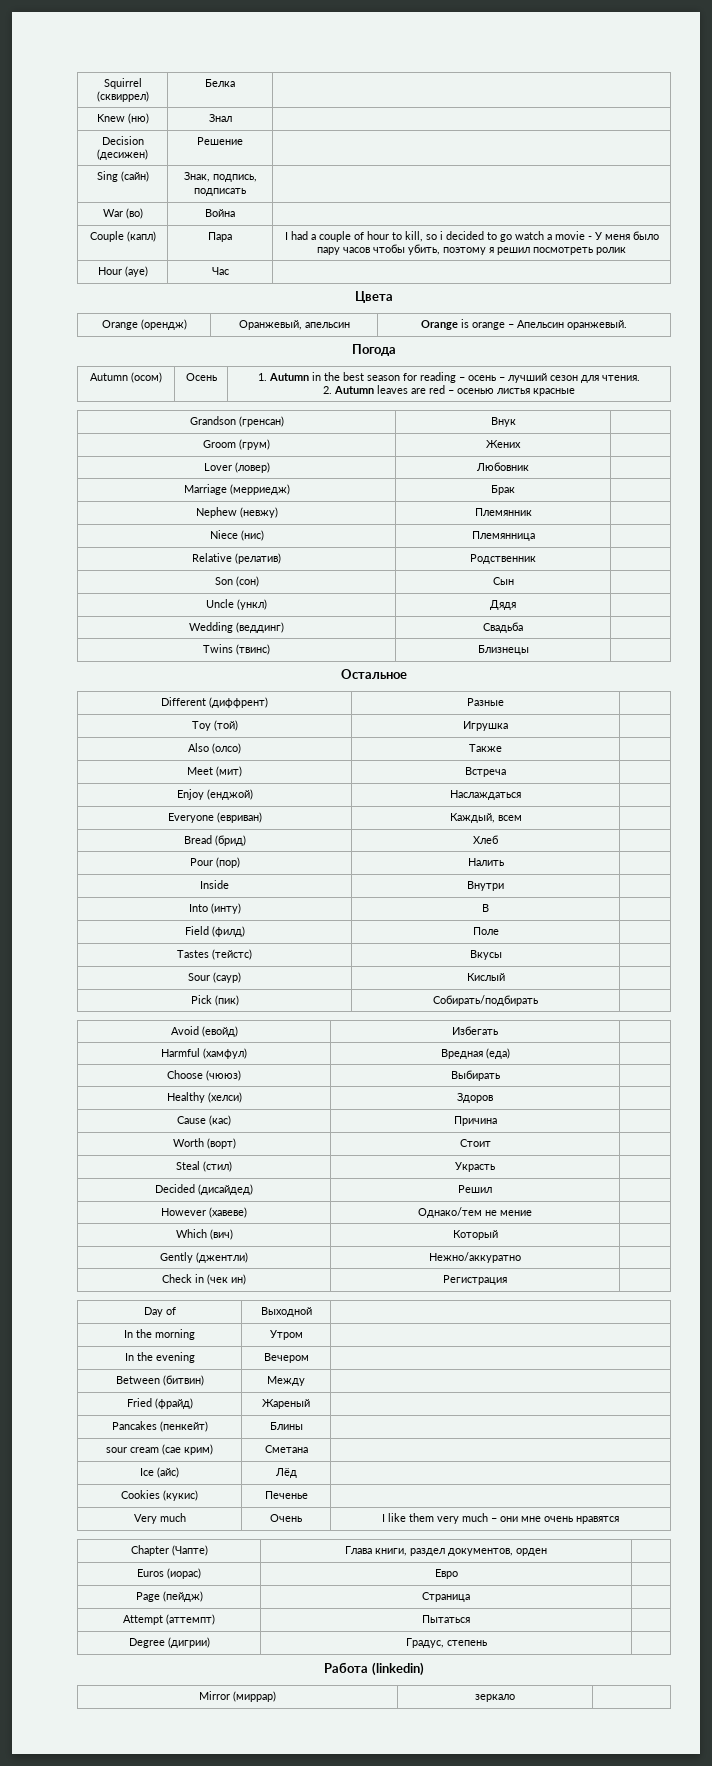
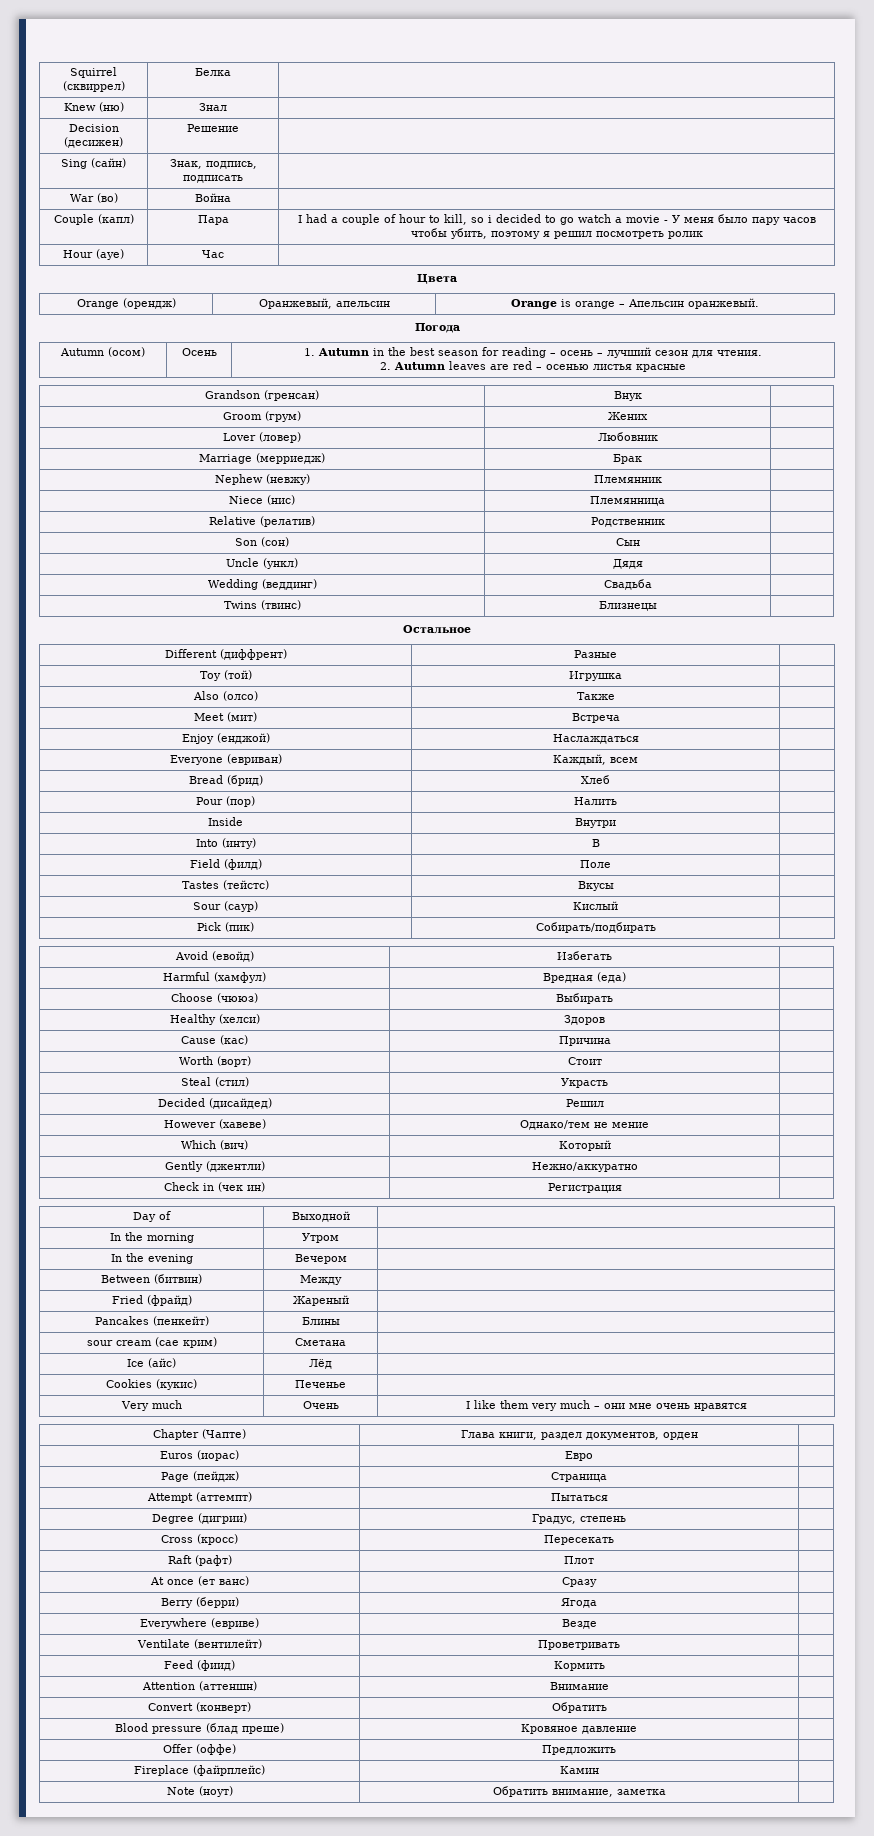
[324,1662,424,1676] [199,1691,276,1702] [475,1694,515,1702] // Работа (linkedin) // Mirror (миррар) | зеркало -> [161,1534,238,1545] [544,1535,614,1545] [167,1555,232,1566] [564,1556,594,1564] [149,1576,249,1586] [562,1577,597,1587] [160,1597,239,1608] [561,1598,597,1608] [140,1618,259,1629] [561,1619,597,1629] [136,1639,262,1649] [538,1640,620,1650] [164,1660,235,1671] [553,1661,605,1671] [141,1681,257,1691] [549,1682,609,1690] [148,1702,251,1713] [551,1702,607,1713] [115,1723,284,1734] [521,1724,637,1734] [163,1744,236,1755] [542,1745,616,1755] [134,1765,265,1776] [559,1766,599,1774] [166,1786,233,1797] [492,1786,666,1797] // Cross (кросс) | Пересекать | // Raft (рафт) | Плот | // At once (ет ванс) | Сразу | // Berry (берри) | Ягода | // Everywhere (евриве) | Везде | // Ventilate (вентилейт) | Проветривать | // Feed (фиид) | Кормить | // Attention (аттеншн) | Внимание | // Convert (конверт) | Обратить | // Blood pressure (блад преше) | Кровяное давление | // Offer (оффе) | Предложить | // Fireplace (файрплейс) | Камин | // Note (ноут) | Обратить внимание, заметка

